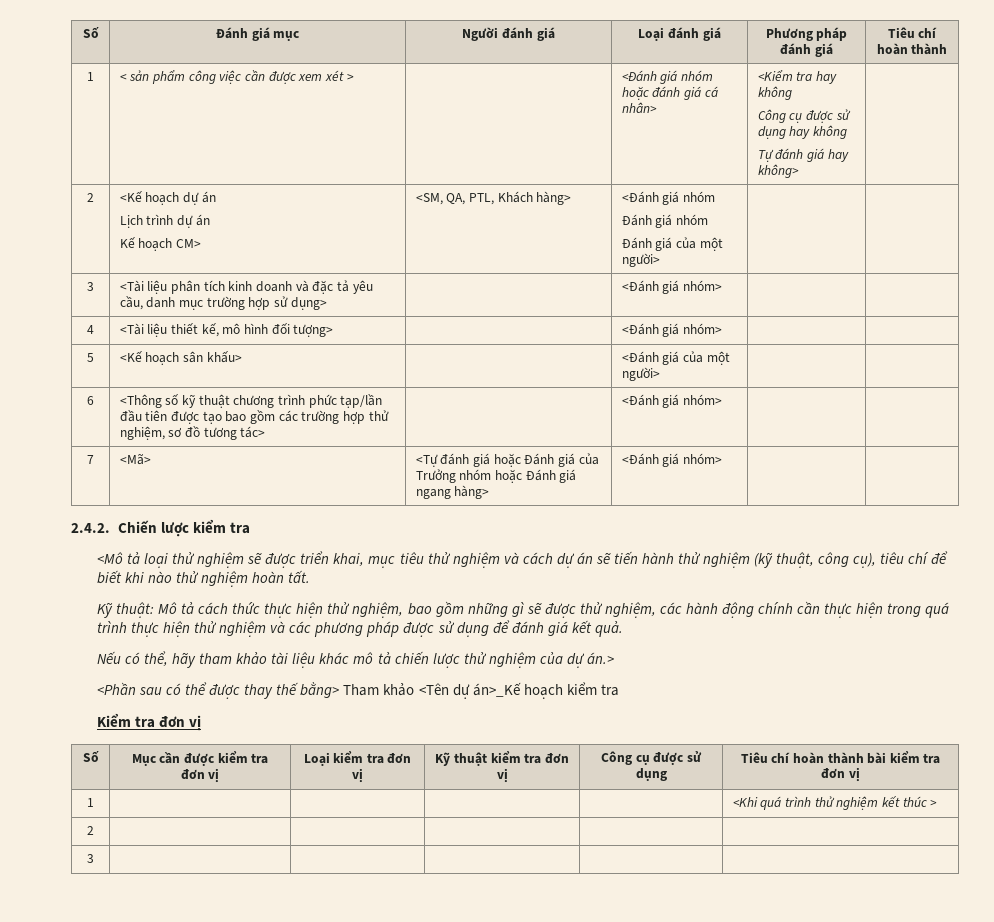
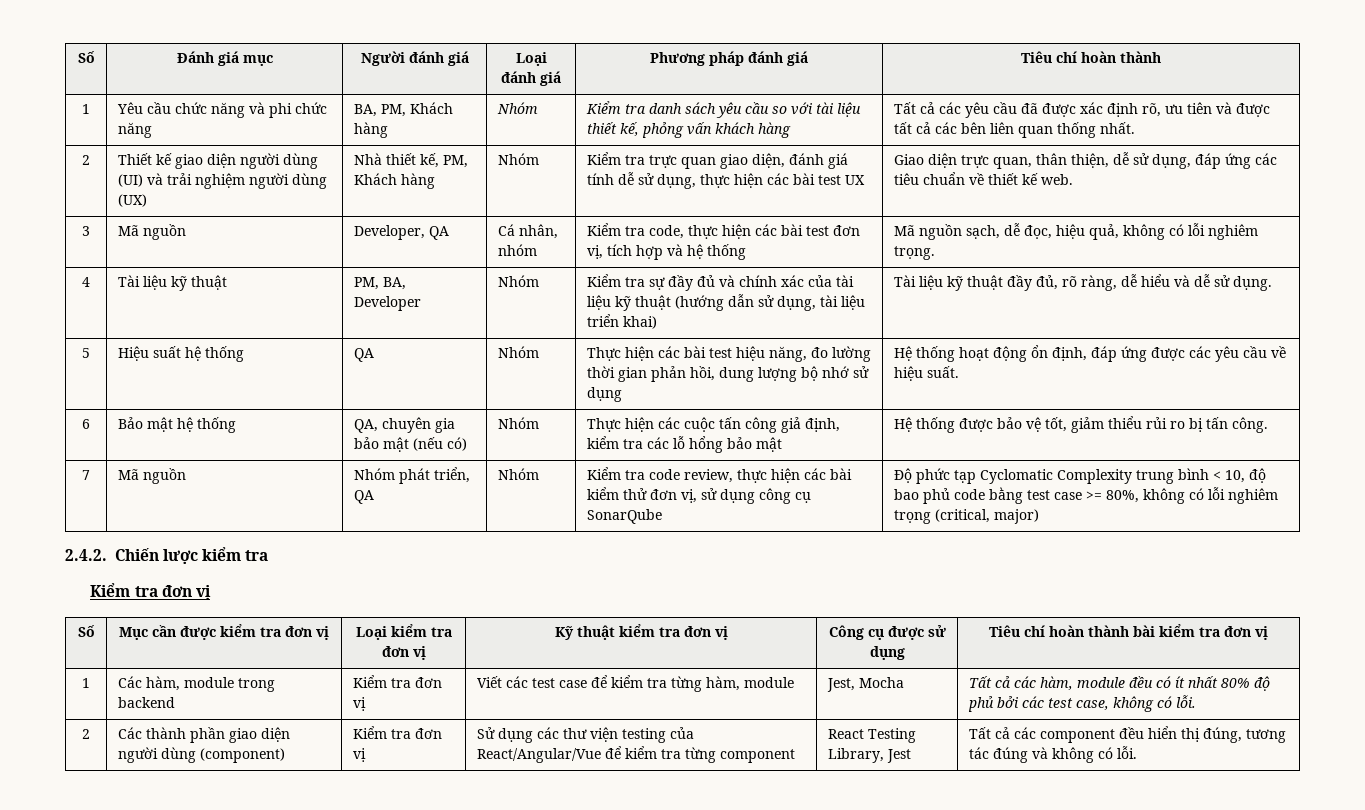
[119,70,354,84] [621,70,713,84] [621,86,718,100] [621,102,657,113] [757,70,837,84] [757,86,792,100] [757,109,851,123] [757,125,847,139] [757,148,849,162] [757,164,799,178] [87,193,94,202] [119,191,216,205] [119,214,210,228] [119,237,201,251] [415,191,572,205] [621,191,715,205] [621,214,708,228] [621,237,723,251] [621,253,660,267] [87,282,94,291] [119,280,373,294] [119,296,327,310] [621,280,722,294] [87,325,94,334] [119,323,334,337] [621,323,722,337] [87,353,94,362] [119,351,242,365] [621,351,730,365] [621,367,660,381] [87,396,94,405] [119,394,383,408] [119,410,389,424] [119,426,266,440] [621,394,722,408] [87,455,94,464] [119,453,151,465] [415,453,599,467] [415,469,577,483] [415,485,490,499] [621,453,722,467] < sản phẩm công việc cần được xem xét > | | <Đánh giá nhóm hoặc đánh giá cá nhân> | <Kiểm tra hay không // Công cụ được sử dụng hay không // Tự đánh giá hay không> | // 2 | <Kế hoạch dự án // Lịch trình dự án // Kế hoạch CM> | <SM, QA, PTL, Khách hàng> | <Đánh giá nhóm // Đánh giá nhóm // Đánh giá của một người> | | // 3 | <Tài liệu phân tích kinh doanh và đặc tả yêu cầu, danh mục trường hợp sử dụng> | | <Đánh giá nhóm> | | // 4 | <Tài liệu thiết kế, mô hình đối tượng> | | <Đánh giá nhóm> | | // 5 | <Kế hoạch sân khấu> | | <Đánh giá của một người> | | // 6 | <Thông số kỹ thuật chương trình phức tạp/lần đầu tiên được tạo bao gồm các trường hợp thử nghiệm, sơ đồ tương tác> | | <Đánh giá nhóm> | | // 7 | <Mã> | <Tự đánh giá hoặc Đánh giá của Trưởng nhóm hoặc Đánh giá ngang hàng> | <Đánh giá nhóm> | | -> [116,102,327,118] [117,122,152,138] [353,102,453,117] [353,122,388,138] [496,102,538,114] [585,101,861,118] [586,122,791,138] [893,102,1270,118] [893,122,1135,138] [82,155,90,165] [117,153,318,169] [117,173,327,189] [117,194,147,207] [353,153,468,168] [353,173,435,189] [497,153,539,165] [586,152,848,169] [586,172,865,189] [893,152,1277,169] [893,172,1073,185] [82,226,90,236] [117,224,186,240] [353,225,449,240] [497,224,558,239] [497,244,537,256] [586,223,860,239] [586,244,746,260] [893,223,1258,240] [893,246,935,260] [82,277,90,287] [117,275,227,291] [353,277,406,290] [353,296,421,311] [497,275,539,287] [586,274,854,291] [586,294,865,311] [586,314,657,329] [893,274,1272,291] [82,348,90,358] [117,346,244,362] [353,348,374,362] [497,346,539,358] [586,346,871,362] [586,366,869,382] [586,387,622,402] [893,345,1286,362] [893,366,959,381] [82,419,90,429] [117,417,236,433] [353,417,455,433] [353,437,467,452] [497,417,539,429] [586,417,840,433] [586,436,782,453] [893,416,1268,433] [82,470,90,480] [117,468,186,484] [353,467,470,484] [353,490,374,504] [497,468,539,480] [586,467,852,483] [586,487,811,504] [586,509,662,524] [893,468,1266,484] [893,487,1278,504] [893,509,1039,524] Yêu cầu chức năng và phi chức năng | BA, PM, Khách hàng | Nhóm | Kiểm tra danh sách yêu cầu so với tài liệu thiết kế, phỏng vấn khách hàng | Tất cả các yêu cầu đã được xác định rõ, ưu tiên và được tất cả các bên liên quan thống nhất. // 2 | Thiết kế giao diện người dùng (UI) và trải nghiệm người dùng (UX) | Nhà thiết kế, PM, Khách hàng | Nhóm | Kiểm tra trực quan giao diện, đánh giá tính dễ sử dụng, thực hiện các bài test UX | Giao diện trực quan, thân thiện, dễ sử dụng, đáp ứng các tiêu chuẩn về thiết kế web. // 3 | Mã nguồn | Developer, QA | Cá nhân, nhóm | Kiểm tra code, thực hiện các bài test đơn vị, tích hợp và hệ thống | Mã nguồn sạch, dễ đọc, hiệu quả, không có lỗi nghiêm trọng. // 4 | Tài liệu kỹ thuật | PM, BA, Developer | Nhóm | Kiểm tra sự đầy đủ và chính xác của tài liệu kỹ thuật (hướng dẫn sử dụng, tài liệu triển khai) | Tài liệu kỹ thuật đầy đủ, rõ ràng, dễ hiểu và dễ sử dụng. // 5 | Hiệu suất hệ thống | QA | Nhóm | Thực hiện các bài test hiệu năng, đo lường thời gian phản hồi, dung lượng bộ nhớ sử dụng | Hệ thống hoạt động ổn định, đáp ứng được các yêu cầu về hiệu suất. // 6 | Bảo mật hệ thống | QA, chuyên gia bảo mật (nếu có) | Nhóm | Thực hiện các cuộc tấn công giả định, kiểm tra các lỗ hổng bảo mật | Hệ thống được bảo vệ tốt, giảm thiểu rủi ro bị tấn công. // 7 | Mã nguồn | Nhóm phát triển, QA | Nhóm | Kiểm tra code review, thực hiện các bài kiểm thử đơn vị, sử dụng công cụ SonarQube | Độ phức tạp Cyclomatic Complexity trung bình < 10, độ bao phủ code bằng test case >= 80%, không có lỗi nghiêm trọng (critical, major)
[97,551,949,568] [97,570,311,587] [97,601,950,618] [97,620,623,637] [97,651,614,668] [97,682,619,699] // <Mô tả loại thử nghiệm sẽ được triển khai, mục tiêu thử nghiệm và cách dự án sẽ tiến hành thử nghiệm (kỹ thuật, công cụ), tiêu chí để biết khi nào thử nghiệm hoàn tất. // Kỹ thuật: Mô tả cách thức thực hiện thử nghiệm, bao gồm những gì sẽ được thử nghiệm, các hành động chính cần thực hiện trong quá trình thực hiện thử nghiệm và các phương pháp được sử dụng để đánh giá kết quả. // Nếu có thể, hãy tham khảo tài liệu khác mô tả chiến lược thử nghiệm của dự án.> // <Phần sau có thể được thay thế bằng> Tham khảo <Tên dự án>_Kế hoạch kiểm tra -> (269, 555) none
[732,796,938,810] [87,826,94,835] [87,854,94,863] | | | | <Khi quá trình thử nghiệm kết thúc > // 2 | | | | | // 3 | | | | | -> [117,676,275,692] [117,697,175,708] [352,675,442,688] [352,697,366,711] [476,675,794,692] [826,677,904,692] [968,676,1270,691] [967,695,1196,712] [82,729,90,739] [117,727,290,743] [117,747,285,763] [352,726,442,739] [352,748,366,762] [476,727,694,743] [476,746,795,763] [827,728,916,743] [827,748,911,763] [968,726,1286,743] [968,746,1137,763] Các hàm, module trong backend | Kiểm tra đơn vị | Viết các test case để kiểm tra từng hàm, module | Jest, Mocha | Tất cả các hàm, module đều có ít nhất 80% độ phủ bởi các test case, không có lỗi. // 2 | Các thành phần giao diện người dùng (component) | Kiểm tra đơn vị | Sử dụng các thư viện testing của React/Angular/Vue để kiểm tra từng component | React Testing Library, Jest | Tất cả các component đều hiển thị đúng, tương tác đúng và không có lỗi.

